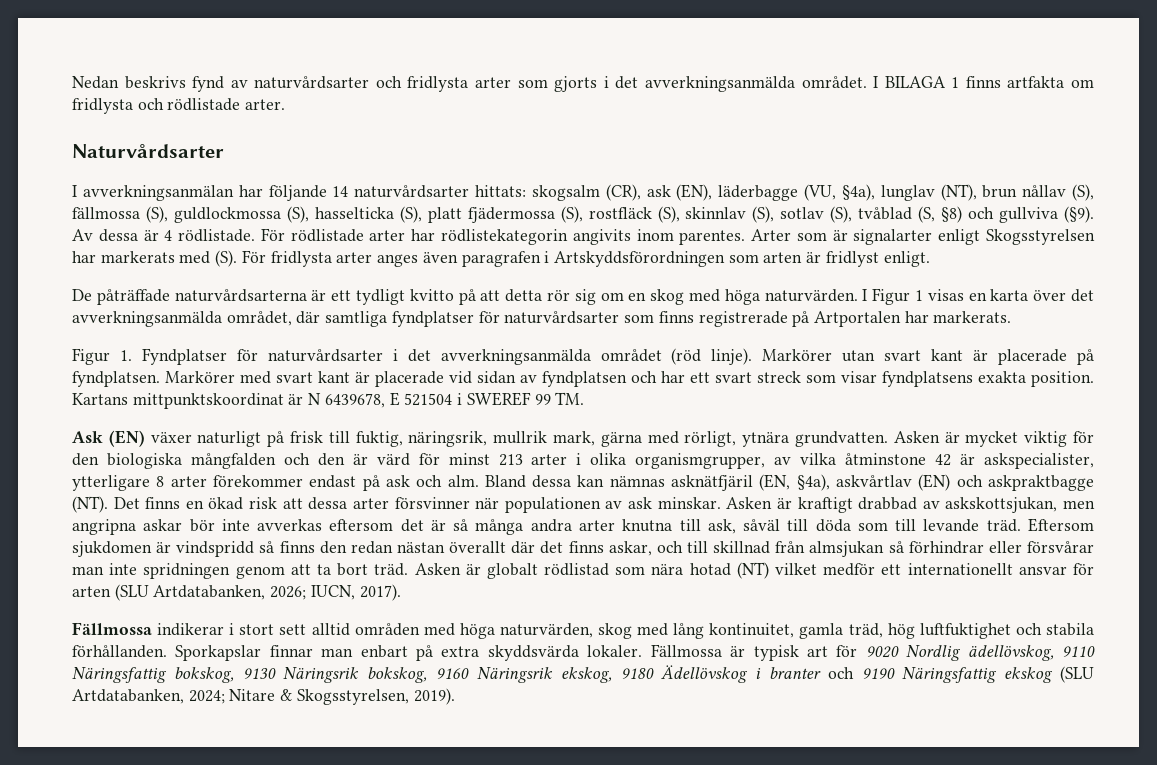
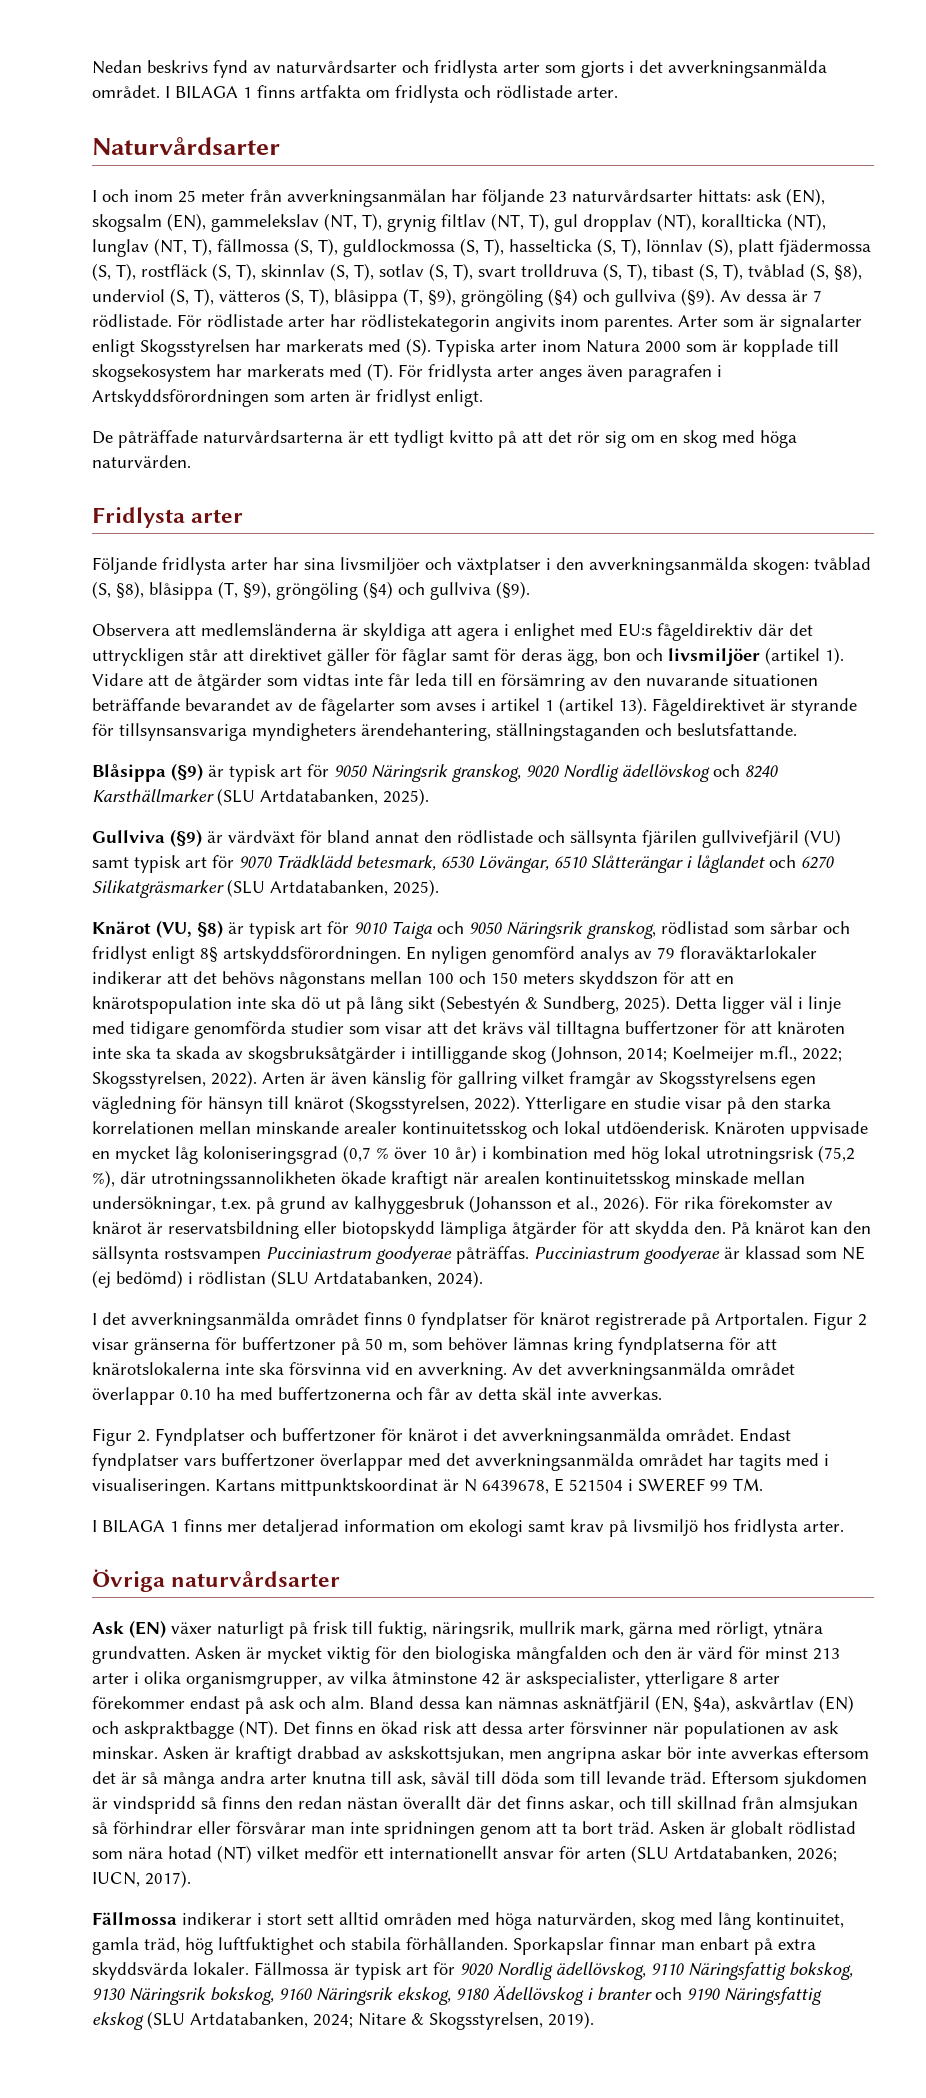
(77, 191) none -> [102,189,282,203] och inom 25 meter från
[332,186,349,197] 14 -> [549,191,567,203] 23
[531,184,1095,201] [72,206,963,223] skogsalm (CR), ask (EN), läderbagge (VU, §4a), lunglav (NT), brun nållav (S), fällmossa (S), guldlockmossa (S), hasselticka (S), platt fjädermossa (S), rostfläck (S), skinnlav (S), sotlav (S), tvåblad (S, §8) -> [756,188,825,206] [92,213,826,232] [92,238,871,257] [92,263,862,281] [92,288,578,307] ask (EN), skogsalm (EN), gammelekslav (NT, T), grynig filtlav (NT, T), gul dropplav (NT), korallticka (NT), lunglav (NT, T), fällmossa (S, T), guldlockmossa (S, T), hasselticka (S, T), lönnlav (S), platt fjädermossa (S, T), rostfläck (S, T), skinnlav (S, T), sotlav (S, T), svart trolldruva (S, T), tibast (S, T), tvåblad (S, §8), underviol (S, T), vätteros (S, T), blåsippa (T, §9), gröngöling (§4)
[164,230,173,241] 4 -> [813,290,822,302] 7
(238, 258) none -> [436,339,839,357] [92,363,393,382] Typiska arter inom Natura 2000 som är kopplade till skogsekosystem har markerats med (T).
[505,289,543,302] detta -> [548,430,572,443] det
[862,288,1094,305] [72,311,1012,327] [72,348,1095,365] [72,371,1094,387] I Figur 1 visas en karta över det avverkningsanmälda området, där samtliga fyndplatser för naturvårdsarter som finns registrerade på Artportalen har markerats. // Figur 1. Fyndplatser för naturvårdsarter i det avverkningsanmälda området (röd linje). Markörer utan svart kant är placerade på fyndplatsen. Markörer med svart kant är placerade vid sidan av fyndplatsen och har ett svart streck som visar fyndplatsens exakta position. -> [92,507,244,528] [92,557,871,575] [92,581,530,600] [92,623,813,641] [92,647,844,666] [92,673,818,691] [92,697,857,716] [92,723,797,741] [92,763,778,782] [92,788,429,806] [92,829,841,848] [92,855,834,873] [92,879,439,898] [92,920,850,939] [92,946,817,964] [92,971,734,989] [92,995,841,1014] [92,1021,845,1039] [92,1045,842,1064] [92,1070,816,1089] [92,1095,831,1114] [92,1121,868,1139] [92,1145,855,1164] [92,1170,805,1189] [92,1195,833,1214] [92,1221,871,1239] [92,1246,865,1264] [92,1270,483,1288] [92,1312,867,1330] [92,1337,777,1355] [92,1362,795,1380] [92,1387,662,1405] [92,1428,791,1446] [92,1453,829,1471] [92,1478,210,1496] // Fridlysta arter // Följande fridlysta arter har sina livsmiljöer och växtplatser i den avverkningsanmälda skogen: tvåblad (S, §8), blåsippa (T, §9), gröngöling (§4) och gullviva (§9). // Observera att medlemsländerna är skyldiga att agera i enlighet med EU:s fågeldirektiv där det uttryckligen står att direktivet gäller för fåglar samt för deras ägg, bon och livsmiljöer (artikel 1). Vidare att de åtgärder som vidtas inte får leda till en försämring av den nuvarande situationen beträffande bevarandet av de fågelarter som avses i artikel 1 (artikel 13). Fågeldirektivet är styrande för tillsynsansvariga myndigheters ärendehantering, ställningstaganden och beslutsfattande. // Blåsippa (§9) är typisk art för 9050 Näringsrik granskog, 9020 Nordlig ädellövskog och 8240 Karsthällmarker (SLU Artdatabanken, 2025). // Gullviva (§9) är värdväxt för bland annat den rödlistade och sällsynta fjärilen gullvivefjäril (VU) samt typisk art för 9070 Trädklädd betesmark, 6530 Lövängar, 6510 Slåtterängar i låglandet och 6270 Silikatgräsmarker (SLU Artdatabanken, 2025). // Knärot (VU, §8) är typisk art för 9010 Taiga och 9050 Näringsrik granskog, rödlistad som sårbar och fridlyst enligt 8§ artskyddsförordningen. En nyligen genomförd analys av 79 floraväktarlokaler indikerar att det behövs någonstans mellan 100 och 150 meters skyddszon för att en knärotspopulation inte ska dö ut på lång sikt (Sebestyén & Sundberg, 2025). Detta ligger väl i linje med tidigare genomförda studier som visar att det krävs väl tilltagna buffertzoner för att knäroten inte ska ta skada av skogsbruksåtgärder i intilliggande skog (Johnson, 2014; Koelmeijer m.fl., 2022; Skogsstyrelsen, 2022). Arten är även känslig för gallring vilket framgår av Skogsstyrelsens egen vägledning för hänsyn till knärot (Skogsstyrelsen, 2022). Ytterligare en studie visar på den starka korrelationen mellan minskande arealer kontinuitetsskog och lokal utdöenderisk. Knäroten uppvisade en mycket låg koloniseringsgrad (0,7 % över 10 år) i kombination med hög lokal utrotningsrisk (75,2 %), där utrotningssannolikheten ökade kraftigt när arealen kontinuitetsskog minskade mellan undersökningar, t.ex. på grund av kalhyggesbruk (Johansson et al., 2026). För rika förekomster av knärot är reservatsbildning eller biotopskydd lämpliga åtgärder för att skydda den. På knärot kan den sällsynta rostsvampen Pucciniastrum goodyerae påträffas. Pucciniastrum goodyerae är klassad som NE (ej bedömd) i rödlistan (SLU Artdatabanken, 2024). // I det avverkningsanmälda området finns 0 fyndplatser för knärot registrerade på Artportalen. Figur 2 visar gränserna för buffertzoner på 50 m, som behöver lämnas kring fyndplatserna för att knärotslokalerna inte ska försvinna vid en avverkning. Av det avverkningsanmälda området överlappar 0.10 ha med buffertzonerna och får av detta skäl inte avverkas. // Figur 2. Fyndplatser och buffertzoner för knärot i det avverkningsanmälda området. Endast fyndplatser vars buffertzoner överlappar med det avverkningsanmälda området har tagits med i visualiseringen.
(585, 398) none -> [92,1519,844,1537] [92,1569,341,1592] // I BILAGA 1 finns mer detaljerad information om ekologi samt krav på livsmiljö hos fridlysta arter. // Övriga naturvårdsarter

